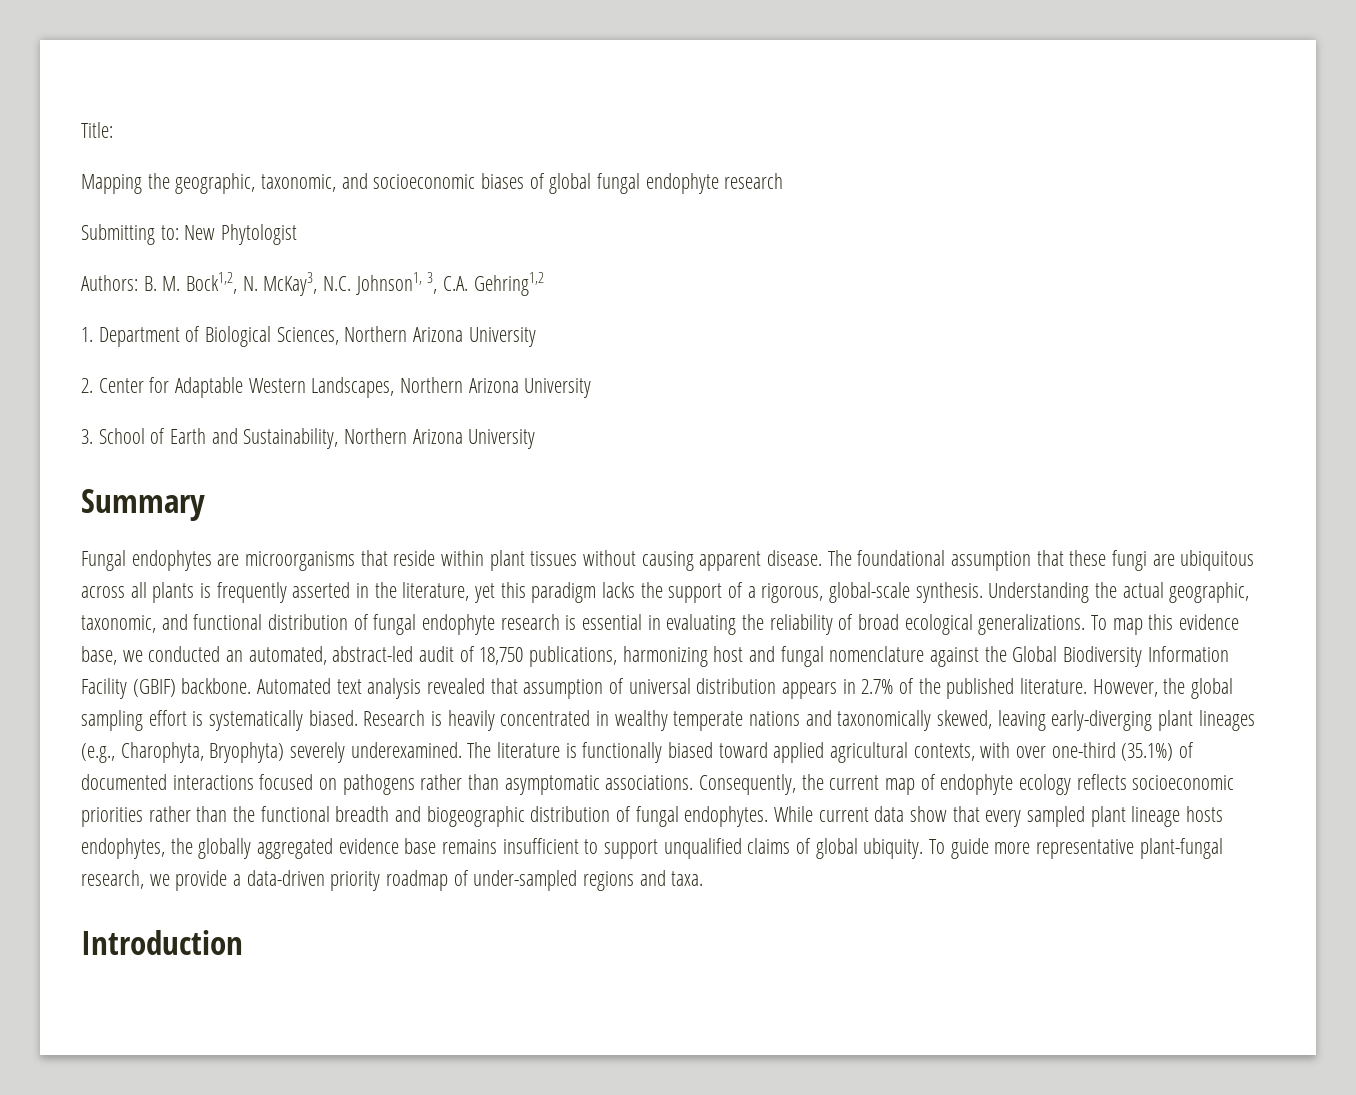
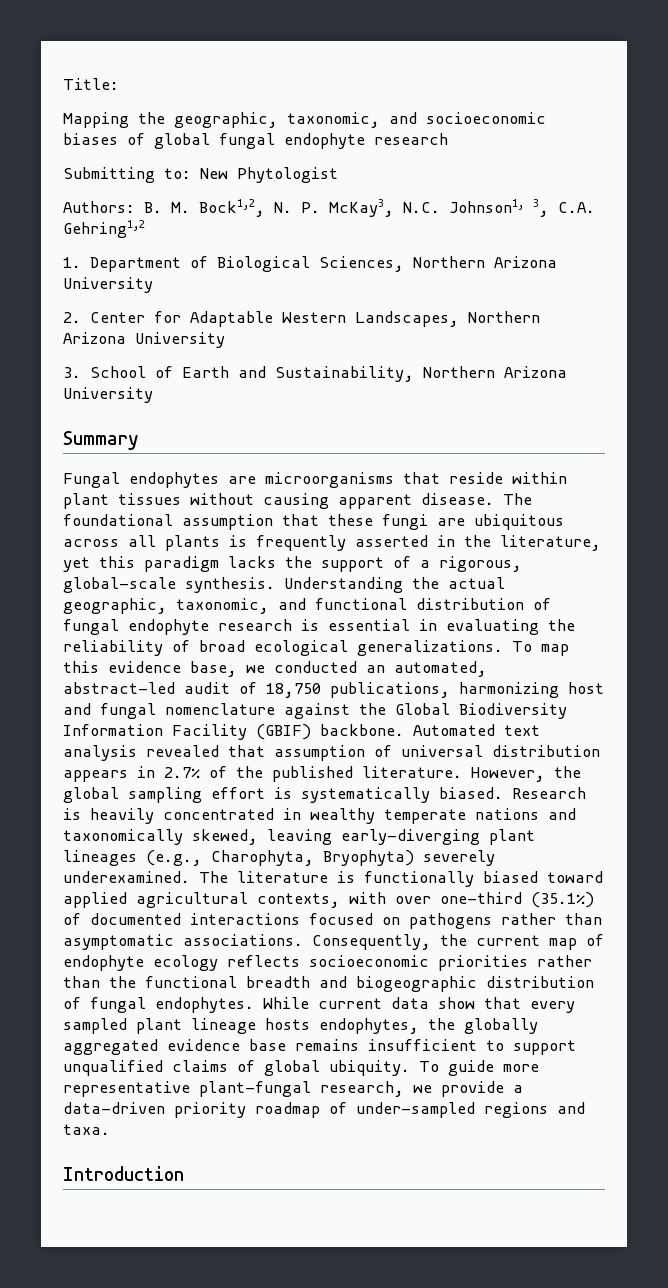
(258, 283) none -> [301,202,320,213] P.

